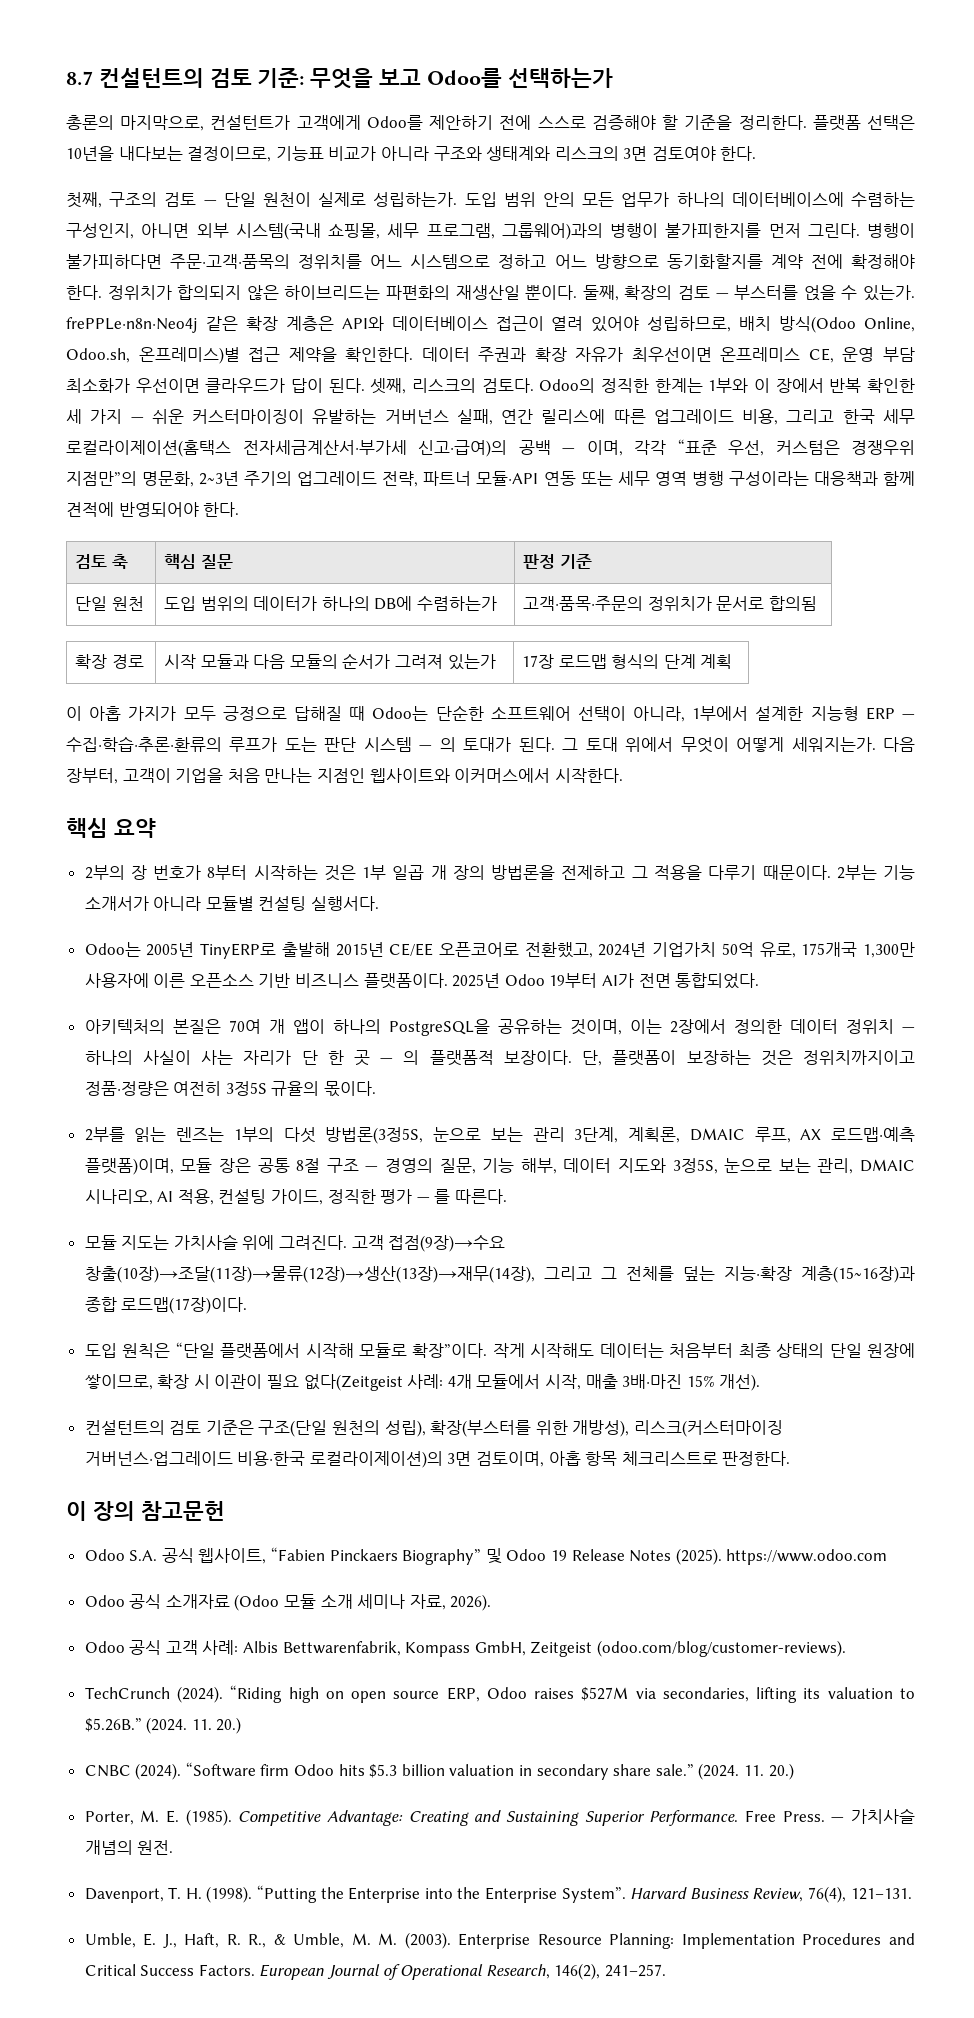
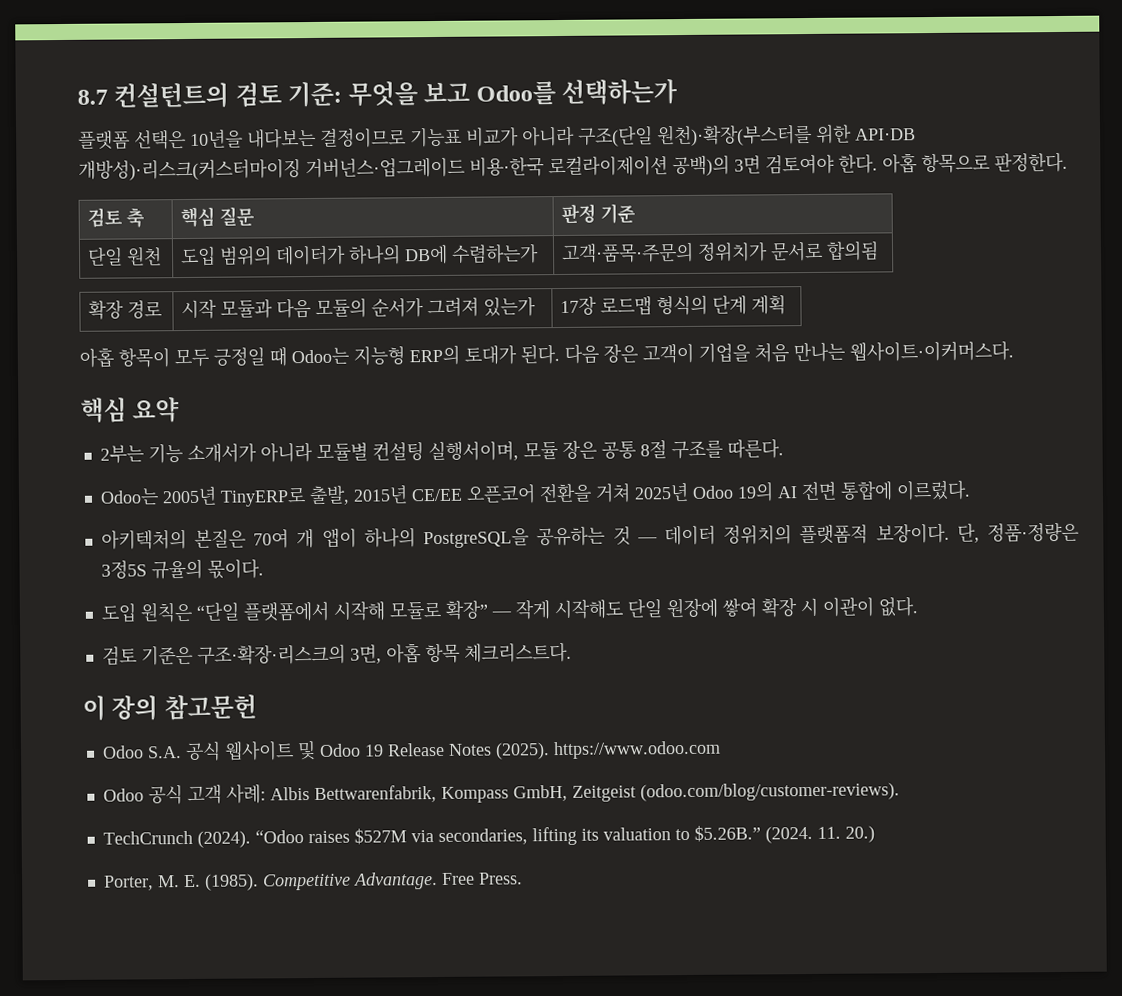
[66,115,807,131] 총론의 마지막으로, 컨설턴트가 고객에게 Odoo를 제안하기 전에 스스로 검증해야 할 기준을 정리한다. -> (679, 92) none
[187,146,272,162] 결정이므로, -> [320,128,406,148] 결정이므로
[433,146,757,161] [66,192,916,208] [66,223,915,240] [66,254,916,269] [66,285,916,301] [66,316,915,333] [66,347,916,364] [66,378,915,394] [66,409,915,425] [66,439,915,457] [66,471,916,487] [66,502,240,517] 구조와 생태계와 리스크의 3면 검토여야 한다. // 첫째, 구조의 검토 — 단일 원천이 실제로 성립하는가. 도입 범위 안의 모든 업무가 하나의 데이터베이스에 수렴하는 구성인지, 아니면 외부 시스템(국내 쇼핑몰, 세무 프로그램, 그룹웨어)과의 병행이 불가피한지를 먼저 그린다. 병행이 불가피하다면 주문·고객·품목의 정위치를 어느 시스템으로 정하고 어느 방향으로 동기화할지를 계약 전에 확정해야 한다. 정위치가 합의되지 않은 하이브리드는 파편화의 재생산일 뿐이다. 둘째, 확장의 검토 — 부스터를 얹을 수 있는가. frePPLe·n8n·Neo4j 같은 확장 계층은 API와 데이터베이스 접근이 열려 있어야 성립하므로, 배치 방식(Odoo Online, Odoo.sh, 온프레미스)별 접근 제약을 확인한다. 데이터 주권과 확장 자유가 최우선이면 온프레미스 CE, 운영 부담 최소화가 우선이면 클라우드가 답이 된다. 셋째, 리스크의 검토다. Odoo의 정직한 한계는 1부와 이 장에서 반복 확인한 세 가지 — 쉬운 커스터마이징이 유발하는 거버넌스 실패, 연간 릴리스에 따른 업그레이드 비용, 그리고 한국 세무 로컬라이제이션(홈택스 전자세금계산서·부가세 신고·급여)의 공백 — 이며, 각각 “표준 우선, 커스텀은 경쟁우위 지점만”의 명문화, 2~3년 주기의 업그레이드 전략, 파트너 모듈·API 연동 또는 세무 영역 병행 구성이라는 대응책과 함께 견적에 반영되어야 한다. -> [578,123,916,147] [78,151,1068,181] 구조(단일 원천)·확장(부스터를 위한 API·DB 개방성)·리스크(커스터마이징 거버넌스·업그레이드 비용·한국 로컬라이제이션 공백)의 3면 검토여야 한다. 아홉 항목으로 판정한다.
[66,705,915,722] [66,736,915,753] [66,768,623,784] [66,818,156,838] [84,865,831,881] 이 아홉 가지가 모두 긍정으로 답해질 때 Odoo는 단순한 소프트웨어 선택이 아니라, 1부에서 설계한 지능형 ERP — 수집·학습·추론·환류의 루프가 도는 판단 시스템 — 의 토대가 된다. 그 토대 위에서 무엇이 어떻게 세워지는가. 다음 장부터, 고객이 기업을 처음 만나는 지점인 웹사이트와 이커머스에서 시작한다. // 핵심 요약 // 2부의 장 번호가 8부터 시작하는 것은 1부 일곱 개 장의 방법론을 전제하고 그 적용을 다루기 때문이다. -> [79,340,1014,368] [80,397,181,423] 아홉 항목이 모두 긍정일 때 Odoo는 지능형 ERP의 토대가 된다. 다음 장은 고객이 기업을 처음 만나는 웹사이트·이커머스다. // 핵심 요약 //
[311,896,380,911] 실행서다. -> [427,438,784,462] 실행서이며, 모듈 장은 공통 8절 구조를 따른다.
[281,942,330,957] 출발해 -> [308,485,350,506] 출발,
[438,942,915,958] [84,973,760,989] 오픈코어로 전환했고, 2024년 기업가치 50억 유로, 175개국 1,300만 사용자에 이른 오픈소스 기반 비즈니스 플랫폼이다. 2025년 Odoo 19부터 AI가 전면 통합되었다. -> [465,479,971,504] 오픈코어 전환을 거쳐 2025년 Odoo 19의 AI 전면 통합에 이르렀다.
[569,1019,916,1035] [84,1050,915,1066] [84,1081,377,1097] [84,1127,915,1144] [84,1158,916,1175] [84,1189,508,1205] [84,1234,506,1252] [84,1266,915,1283] [84,1297,248,1314] 것이며, 이는 2장에서 정의한 데이터 정위치 — 하나의 사실이 사는 자리가 단 한 곳 — 의 플랫폼적 보장이다. 단, 플랫폼이 보장하는 것은 정위치까지이고 정품·정량은 여전히 3정5S 규율의 몫이다. // 2부를 읽는 렌즈는 1부의 다섯 방법론(3정5S, 눈으로 보는 관리 3단계, 계획론, DMAIC 루프, AX 로드맵·예측 플랫폼)이며, 모듈 장은 공통 8절 구조 — 경영의 질문, 기능 해부, 데이터 지도와 3정5S, 눈으로 보는 관리, DMAIC 시나리오, AI 적용, 컨설팅 가이드, 정직한 평가 — 를 따른다. // 모듈 지도는 가치사슬 위에 그려진다. 고객 접점(9장)→수요 창출(10장)→조달(11장)→물류(12장)→생산(13장)→재무(14장), 그리고 그 전체를 덮는 지능·확장 계층(15~16장)과 종합 로드맵(17장)이다. -> [612,522,1080,546] [100,558,264,580] 것 — 데이터 정위치의 플랫폼적 보장이다. 단, 정품·정량은 3정5S 규율의 몫이다.
[412,1343,825,1358] 확장”이다. 작게 시작해도 데이터는 처음부터 최종 상태의 -> [444,599,623,620] 확장” — 작게 시작해도
[84,1374,153,1390] 쌓이므로, -> [721,598,757,618] 쌓여
[267,1374,761,1391] [84,1420,784,1437] [84,1451,791,1468] 필요 없다(Zeitgeist 사례: 4개 모듈에서 시작, 매출 3배·마진 15% 개선). // 컨설턴트의 검토 기준은 구조(단일 원천의 성립), 확장(부스터를 위한 개방성), 리스크(커스터마이징 거버넌스·업그레이드 비용·한국 로컬라이제이션)의 3면 검토이며, 아홉 항목 체크리스트로 판정한다. -> [877,596,918,617] [101,641,572,666] 없다. // 검토 기준은 구조·확장·리스크의 3면, 아홉 항목 체크리스트다.
[198,1547,482,1565] 웹사이트, “Fabien Pinckaers Biography” -> [223,741,294,761] 웹사이트
[84,1594,492,1611] // Odoo 공식 소개자료 (Odoo 모듈 소개 세미나 자료, 2026). -> (721, 750) none
[230,1685,527,1703] “Riding high on open source ERP, Odoo -> [254,830,304,844] “Odoo
[84,1762,794,1780] // CNBC (2024). “Software firm Odoo hits $5.3 billion valuation in secondary share sale.” (2024. 11. 20.) -> (875, 834) none
[327,1808,915,1826] [84,1840,174,1855] [84,1885,912,1903] [84,1932,915,1949] [84,1963,667,1980] Advantage: Creating and Sustaining Superior Performance. Free Press. — 가치사슬 개념의 원전. // Davenport, T. H. (1998). “Putting the Enterprise into the Enterprise System”. Harvard Business Review, 76(4), 121–131. // Umble, E. J., Haft, R. R., & Umble, M. M. (2003). Enterprise Resource Planning: Implementation Procedures and Critical Success Factors. European Journal of Operational Research, 146(2), 241–257. -> [353,872,523,890] Advantage. Free Press.

